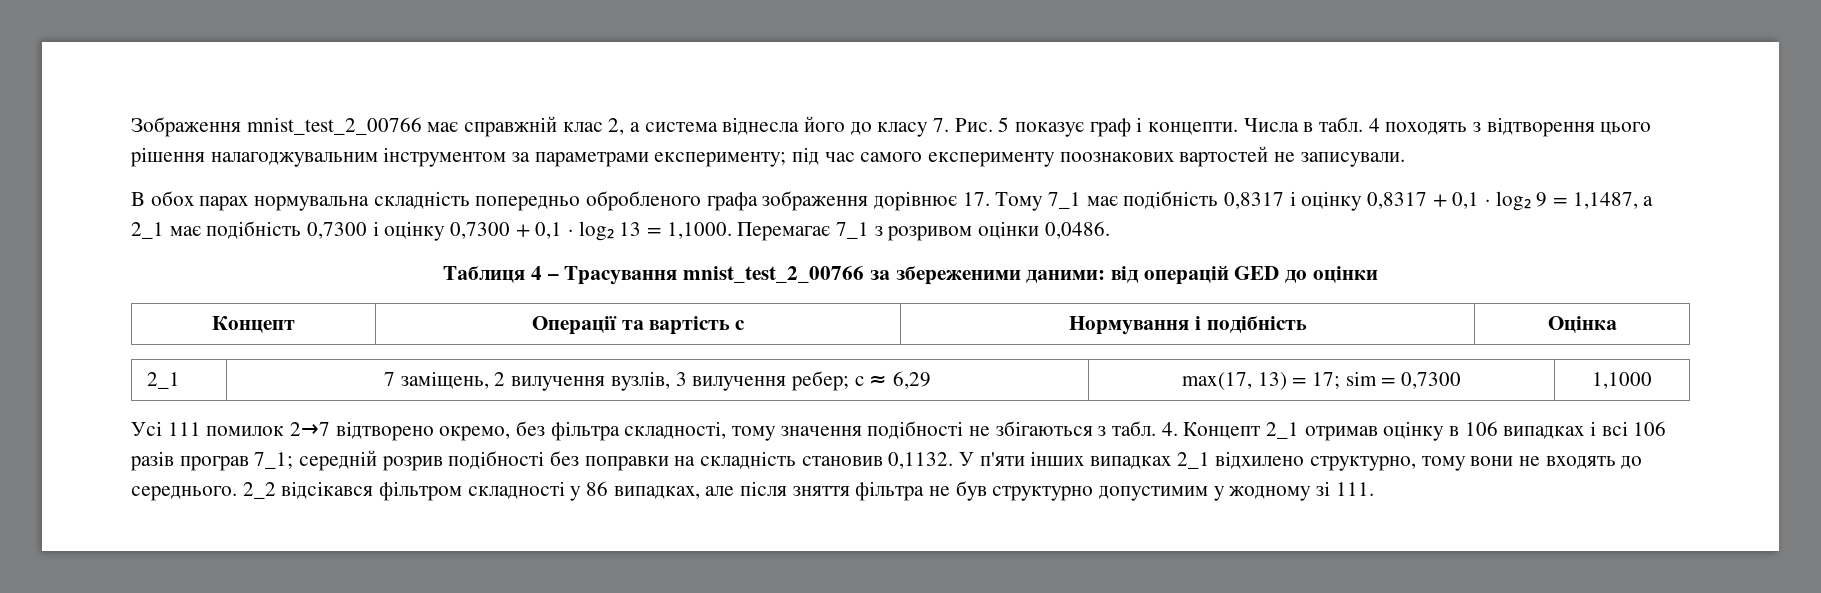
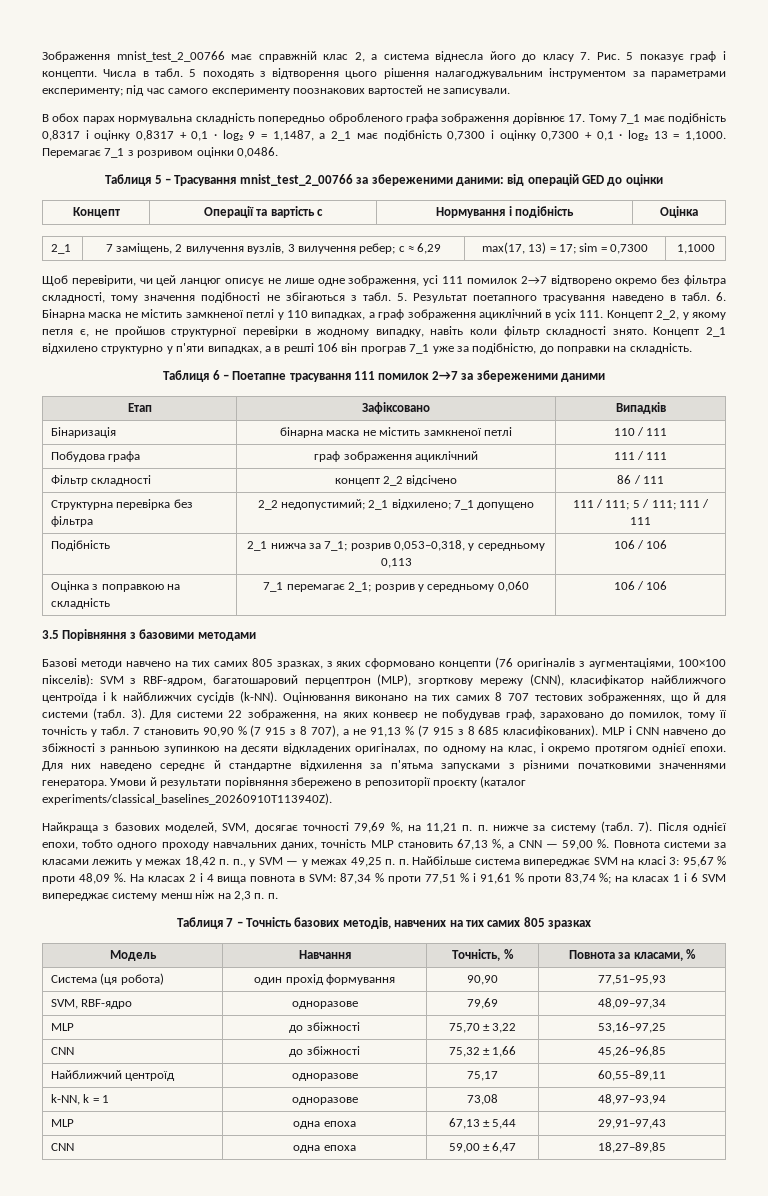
[1368,118,1380,132] 4 -> [189,69,197,77] 5
[531,266,543,280] 4 -> [154,175,162,184] 5
[131,421,162,436] Усі -> [42,275,439,286] Щоб перевірити, чи цей ланцюг описує не лише одне зображення, усі
[439,426,511,441] окремо, -> [615,278,658,286] окремо
[1161,421,1667,441] [130,450,1643,471] [131,481,1374,501] 4. Концепт 2_1 отримав оцінку в 106 випадках і всі 106 разів програв 7_1; середній розрив подібності без поправки на складність становив 0,1132. У п'яти інших випадках 2_1 відхилено структурно, тому вони не входять до середнього. 2_2 відсікався фільтром складності у 86 випадках, але після зняття фільтра не був структурно допустимим у жодному зі 111. -> [397,292,726,303] [42,309,727,320] [42,326,727,337] [42,343,692,354] [163,370,605,382] [127,403,152,412] [362,402,430,414] [615,402,666,414] [50,427,116,438] [280,427,512,438] [613,427,668,436] [50,451,141,462] [314,451,478,462] [613,451,668,460] [50,475,152,486] [334,475,458,486] [617,475,664,484] [50,499,193,510] [50,516,93,527] [257,499,535,510] [572,499,710,510] [630,517,651,525] [50,540,110,551] [247,540,545,551] [380,558,412,568] [613,540,668,549] [50,581,181,592] [50,598,110,609] [263,581,529,592] [613,581,668,590] [42,629,256,641] [42,657,726,669] [42,674,727,686] [42,691,726,703] [42,708,728,720] [42,725,726,737] [42,743,726,754] [42,760,726,771] [42,776,527,788] [42,793,332,805] [42,821,727,833] [42,839,726,850] [42,856,726,867] [42,873,727,884] [42,890,278,901] [176,917,592,929] [109,950,157,961] [298,950,351,959] [452,949,514,961] [568,949,697,961] [50,973,164,985] [254,974,395,985] [467,975,498,985] [598,975,666,985] [50,999,133,1009] [291,1001,358,1009] [467,998,498,1009] [598,998,666,1009] [50,1023,74,1031] [289,1022,360,1033] [448,1023,517,1033] [598,1022,666,1033] [50,1047,74,1055] [289,1046,360,1057] [448,1046,517,1057] [598,1046,666,1057] [50,1070,176,1081] [291,1073,358,1081] [467,1071,498,1081] [598,1070,666,1081] [50,1094,110,1105] [291,1097,358,1105] [467,1094,498,1105] [598,1094,666,1105] [50,1119,74,1127] [293,1121,356,1129] [448,1118,517,1129] [598,1119,666,1129] [50,1143,74,1151] [293,1145,356,1153] [448,1142,517,1153] [598,1142,666,1153] 5. Результат поетапного трасування наведено в табл. 6. Бінарна маска не містить замкненої петлі у 110 випадках, а граф зображення ациклічний в усіх 111. Концепт 2_2, у якому петля є, не пройшов структурної перевірки в жодному випадку, навіть коли фільтр складності знято. Концепт 2_1 відхилено структурно у п'яти випадках, а в решті 106 він програв 7_1 уже за подібністю, до поправки на складність. // Таблиця 6 – Поетапне трасування 111 помилок 2→7 за збереженими даними // Етап | Зафіксовано | Випадків // Бінаризація | бінарна маска не містить замкненої петлі | 110 / 111 // Побудова графа | граф зображення ациклічний | 111 / 111 // Фільтр складності | концепт 2_2 відсічено | 86 / 111 // Структурна перевірка без фільтра | 2_2 недопустимий; 2_1 відхилено; 7_1 допущено | 111 / 111; 5 / 111; 111 / 111 // Подібність | 2_1 нижча за 7_1; розрив 0,053–0,318, у середньому 0,113 | 106 / 106 // Оцінка з поправкою на складність | 7_1 перемагає 2_1; розрив у середньому 0,060 | 106 / 106 // 3.5 Порівняння з базовими методами // Базові методи навчено на тих самих 805 зразках, з яких сформовано концепти (76 оригіналів з аугментаціями, 100×100 пікселів): SVM з RBF-ядром, багатошаровий перцептрон (MLP), згорткову мережу (CNN), класифікатор найближчого центроїда і k найближчих сусідів (k-NN). Оцінювання виконано на тих самих 8 707 тестових зображеннях, що й для системи (табл. 3). Для системи 22 зображення, на яких конвеєр не побудував граф, зараховано до помилок, тому її точність у табл. 7 становить 90,90 % (7 915 з 8 707), а не 91,13 % (7 915 з 8 685 класифікованих). MLP і CNN навчено до збіжності з ранньою зупинкою на десяти відкладених оригіналах, по одному на клас, і окремо протягом однієї епохи. Для них наведено середнє й стандартне відхилення за п'ятьма запусками з різними початковими значеннями генератора. Умови й результати порівняння збережено в репозиторії проєкту (каталог experiments/classical_baselines_20260910T113940Z). // Найкраща з базових моделей, SVM, досягає точності 79,69 %, на 11,21 п. п. нижче за систему (табл. 7). Після однієї епохи, тобто одного проходу навчальних даних, точність MLP становить 67,13 %, а CNN — 59,00 %. Повнота системи за класами лежить у межах 18,42 п. п., у SVM — у межах 49,25 п. п. Найбільше система випереджає SVM на класі 3: 95,67 % проти 48,09 %. На класах 2 і 4 вища повнота в SVM: 87,34 % проти 77,51 % і 91,61 % проти 83,74 %; на класах 1 і 6 SVM випереджає систему менш ніж на 2,3 п. п. // Таблиця 7 – Точність базових методів, навчених на тих самих 805 зразках // Модель | Навчання | Точність, % | Повнота за класами, % // Система (ця робота) | один прохід формування | 90,90 | 77,51–95,93 // SVM, RBF-ядро | одноразове | 79,69 | 48,09–97,34 // MLP | до збіжності | 75,70 ± 3,22 | 53,16–97,25 // CNN | до збіжності | 75,32 ± 1,66 | 45,26–96,85 // Найближчий центроїд | одноразове | 75,17 | 60,55–89,11 // k-NN, k = 1 | одноразове | 73,08 | 48,97–93,94 // MLP | одна епоха | 67,13 ± 5,44 | 29,91–97,43 // CNN | одна епоха | 59,00 ± 6,47 | 18,27–89,85

